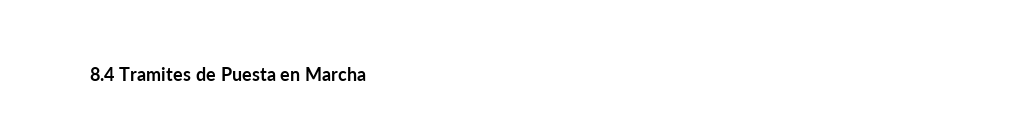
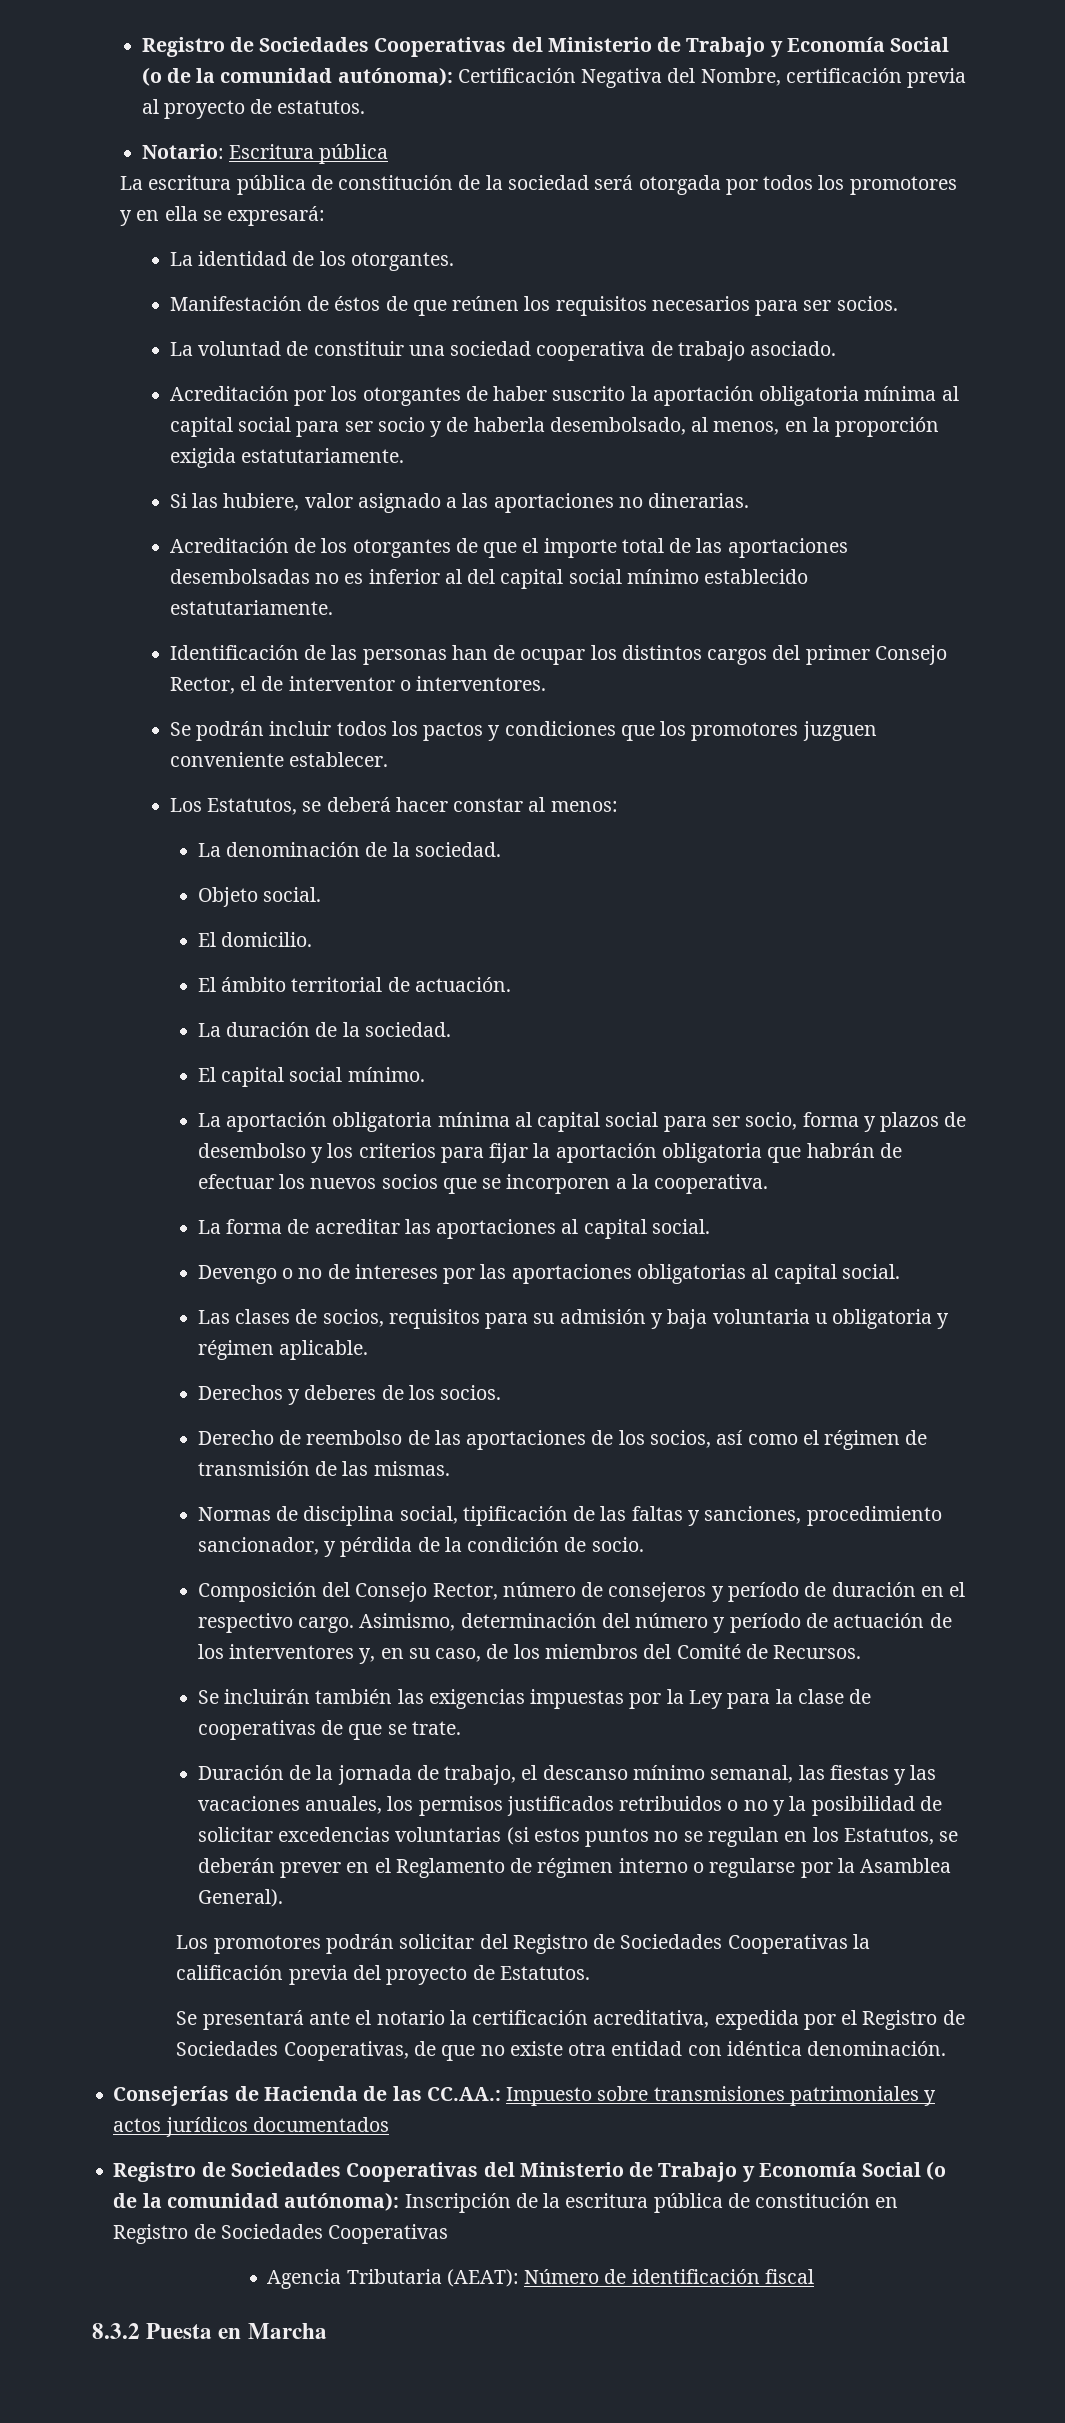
[90,67,216,81] 8.4 Tramites de -> [141,37,950,57] [141,67,967,88] [141,99,366,119] [141,144,389,164] [120,175,957,195] [120,206,326,226] [169,251,454,271] [169,296,898,316] [169,341,837,361] [169,386,959,406] [169,417,940,437] [169,448,405,468] [169,493,750,513] [169,538,848,558] [169,569,809,589] [169,600,333,615] [169,645,947,665] [169,676,547,694] [169,721,877,741] [169,752,389,767] [169,797,618,815] [197,842,501,857] [197,887,322,907] [197,932,313,947] [197,977,511,992] [197,1022,451,1037] [197,1067,425,1087] [197,1112,967,1132] [197,1143,902,1163] [197,1174,769,1194] [197,1219,711,1239] [197,1264,900,1284] [197,1309,950,1329] [197,1340,369,1360] [197,1385,502,1405] [197,1430,928,1450] [197,1461,450,1476] [197,1506,942,1526] [197,1537,644,1557] [197,1582,966,1602] [197,1613,952,1633] [197,1644,862,1664] [197,1689,872,1709] [197,1720,461,1740] [197,1765,937,1785] [197,1796,942,1816] [197,1827,959,1847] [197,1858,952,1878] [197,1889,283,1907] [176,1934,870,1954] [176,1965,590,1985] [176,2010,965,2030] [176,2041,947,2061] [113,2086,937,2106] [113,2117,389,2137] [113,2161,947,2182] [113,2192,899,2213] [113,2224,449,2244] [267,2269,815,2289] [92,2323,140,2339] Registro de Sociedades Cooperativas del Ministerio de Trabajo y Economía Social (o de la comunidad autónoma): Certificación Negativa del Nombre, certificación previa al proyecto de estatutos. // Notario: Escritura pública // La escritura pública de constitución de la sociedad será otorgada por todos los promotores y en ella se expresará: // La identidad de los otorgantes. // Manifestación de éstos de que reúnen los requisitos necesarios para ser socios. // La voluntad de constituir una sociedad cooperativa de trabajo asociado. // Acreditación por los otorgantes de haber suscrito la aportación obligatoria mínima al capital social para ser socio y de haberla desembolsado, al menos, en la proporción exigida estatutariamente. // Si las hubiere, valor asignado a las aportaciones no dinerarias. // Acreditación de los otorgantes de que el importe total de las aportaciones desembolsadas no es inferior al del capital social mínimo establecido estatutariamente. // Identificación de las personas han de ocupar los distintos cargos del primer Consejo Rector, el de interventor o interventores. // Se podrán incluir todos los pactos y condiciones que los promotores juzguen conveniente establecer. // Los Estatutos, se deberá hacer constar al menos: // La denominación de la sociedad. // Objeto social. // El domicilio. // El ámbito territorial de actuación. // La duración de la sociedad. // El capital social mínimo. // La aportación obligatoria mínima al capital social para ser socio, forma y plazos de desembolso y los criterios para fijar la aportación obligatoria que habrán de efectuar los nuevos socios que se incorporen a la cooperativa. // La forma de acreditar las aportaciones al capital social. // Devengo o no de intereses por las aportaciones obligatorias al capital social. // Las clases de socios, requisitos para su admisión y baja voluntaria u obligatoria y régimen aplicable. // Derechos y deberes de los socios. // Derecho de reembolso de las aportaciones de los socios, así como el régimen de transmisión de las mismas. // Normas de disciplina social, tipificación de las faltas y sanciones, procedimiento sancionador, y pérdida de la condición de socio. // Composición del Consejo Rector, número de consejeros y período de duración en el respectivo cargo. Asimismo, determinación del número y período de actuación de los interventores y, en su caso, de los miembros del Comité de Recursos. // Se incluirán también las exigencias impuestas por la Ley para la clase de cooperativas de que se trate. // Duración de la jornada de trabajo, el descanso mínimo semanal, las fiestas y las vacaciones anuales, los permisos justificados retribuidos o no y la posibilidad de solicitar excedencias voluntarias (si estos puntos no se regulan en los Estatutos, se deberán prever en el Reglamento de régimen interno o regularse por la Asamblea General). // Los promotores podrán solicitar del Registro de Sociedades Cooperativas la calificación previa del proyecto de Estatutos. // Se presentará ante el notario la certificación acreditativa, expedida por el Registro de Sociedades Cooperativas, de que no existe otra entidad con idéntica denominación. // Consejerías de Hacienda de las CC.AA.: Impuesto sobre transmisiones patrimoniales y actos jurídicos documentados // Registro de Sociedades Cooperativas del Ministerio de Trabajo y Economía Social (o de la comunidad autónoma): Inscripción de la escritura pública de constitución en Registro de Sociedades Cooperativas // Agencia Tributaria (AEAT): Número de identificación fiscal // 8.3.2

